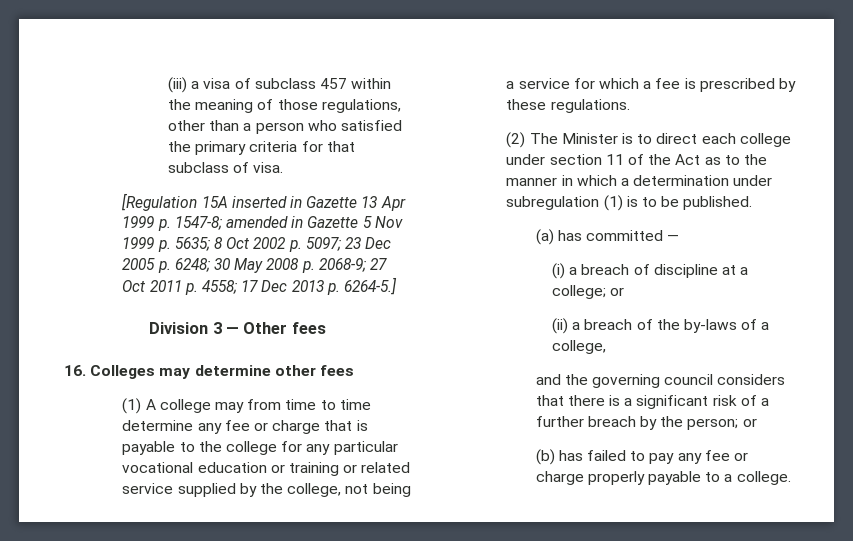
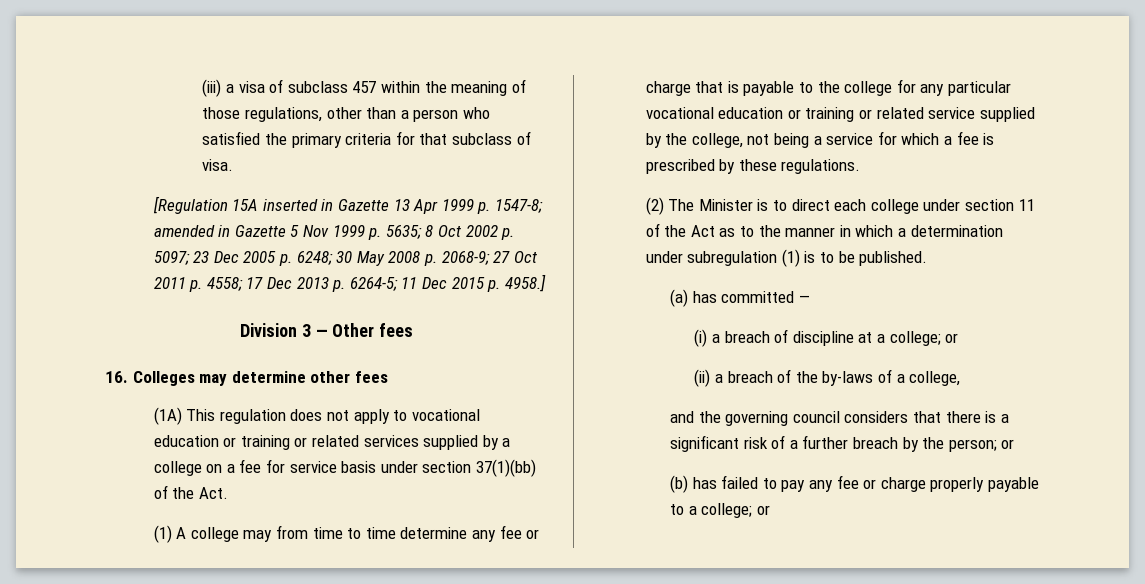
[343,277,397,295] 6264-5.] -> [349,274,546,292] 6264-5; 11 Dec 2015 p. 4958.]
(354, 370) none -> [153,407,480,425] [153,435,511,450] [153,459,537,477] [153,485,228,499] // (1A) This regulation does not apply to vocational education or training or related services supplied by a college on a fee for service basis under section 37(1)(bb) of the Act.
[736,471,791,485] college. -> [701,503,770,518] college; or

